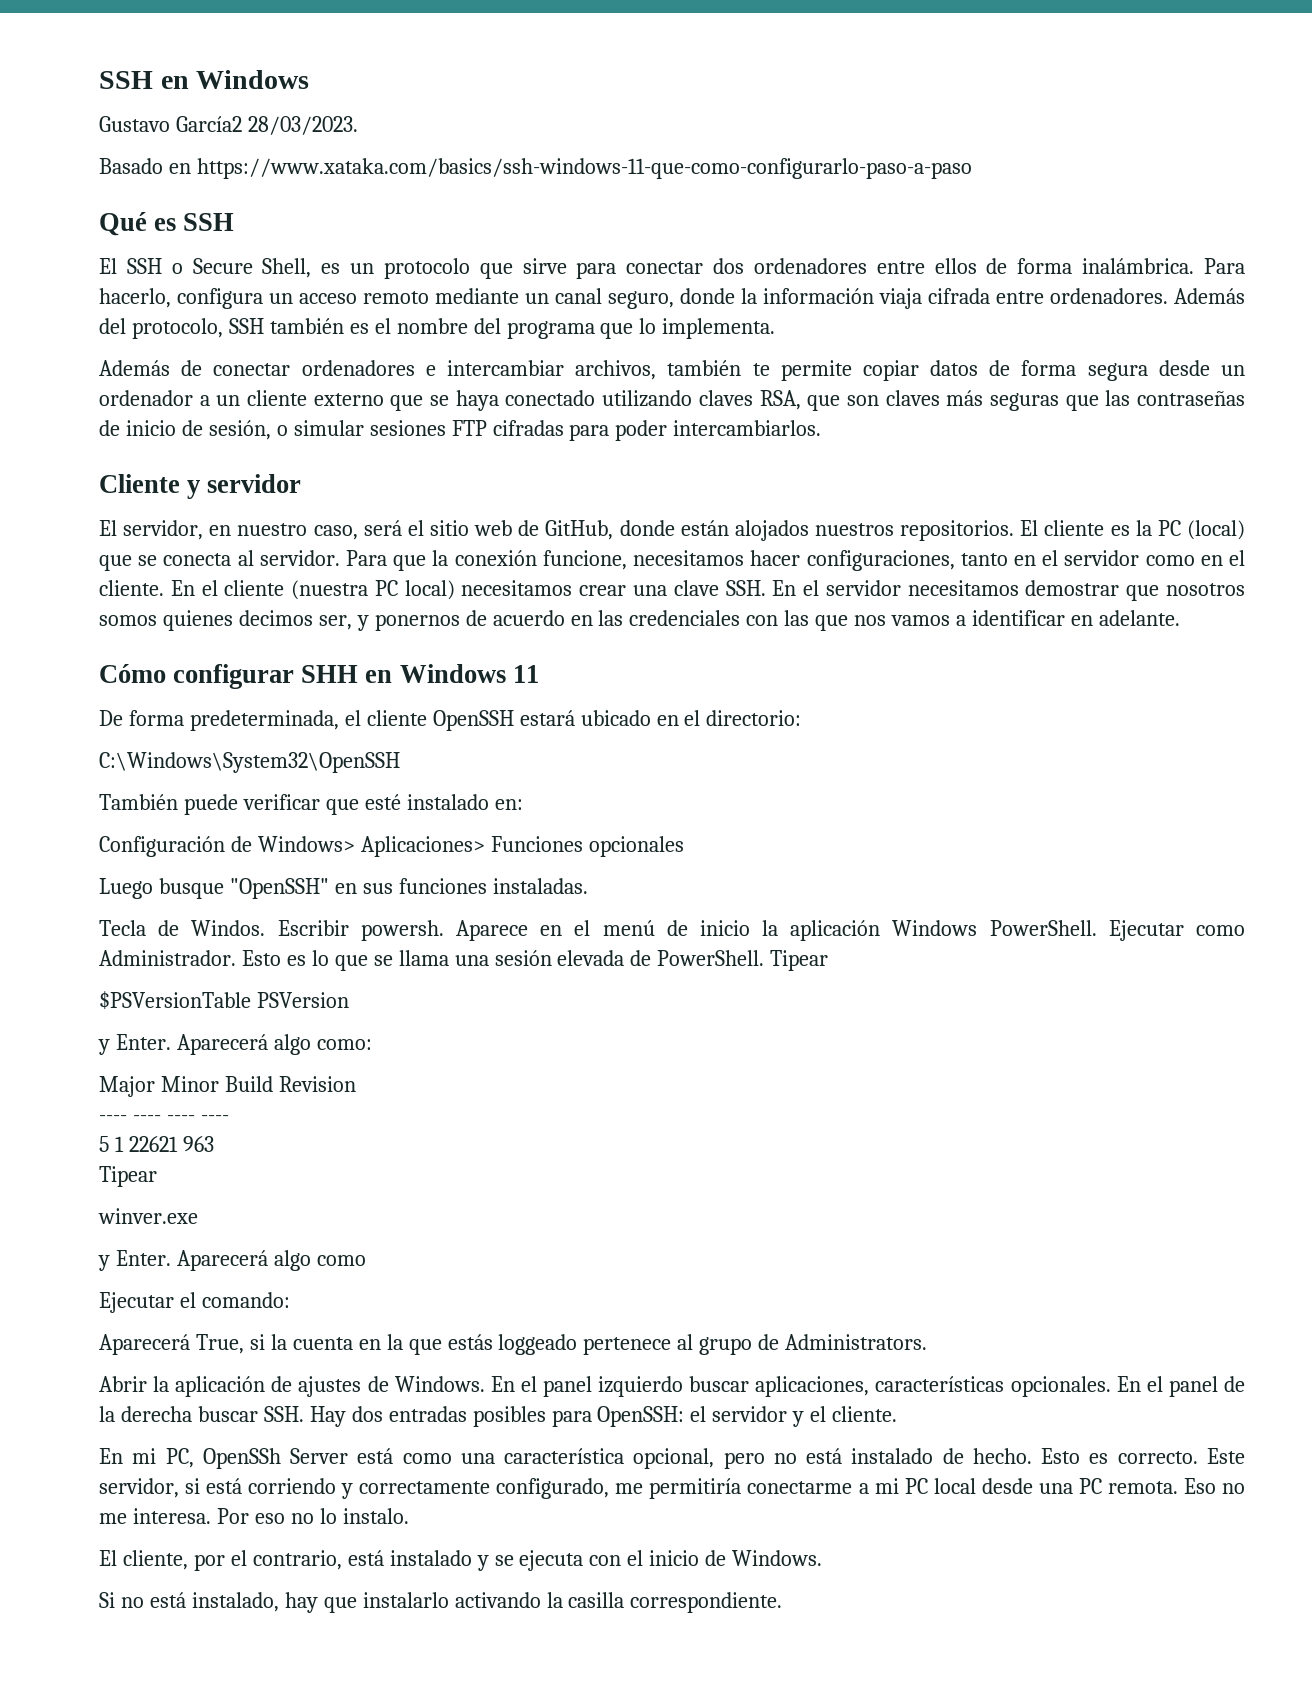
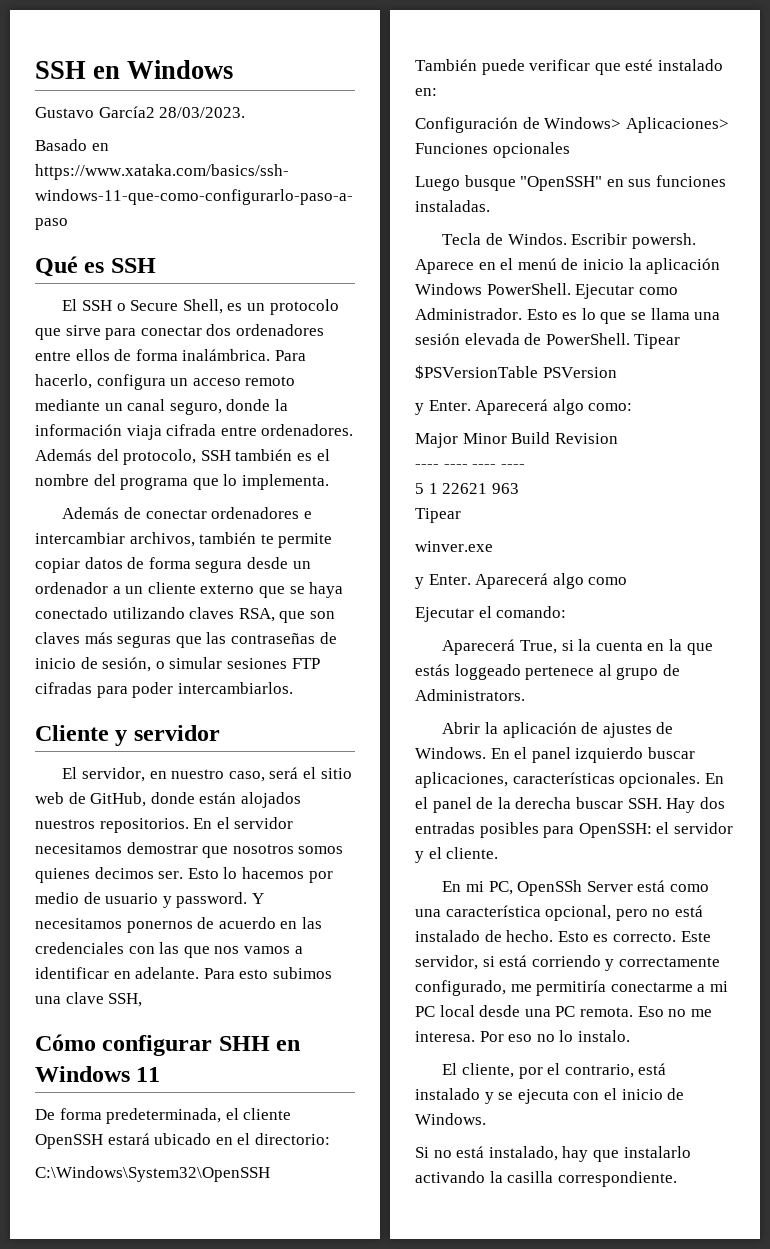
[1020,520,1245,540] [99,550,1246,571] [99,580,766,600] El cliente es la PC (local) que se conecta al servidor. Para que la conexión funcione, necesitamos hacer configuraciones, tanto en el servidor como en el cliente. En el cliente (nuestra PC local) necesitamos crear una clave SSH. -> (189, 825) none
[318,615,369,631] ser, y -> [158,867,333,883] [35,892,264,908] [35,918,122,929] ser. Esto lo hacemos por medio de usuario y password. Y necesitamos
(1180, 618) none -> [203,967,332,979] [35,992,143,1007] Para esto subimos una clave SSH,

